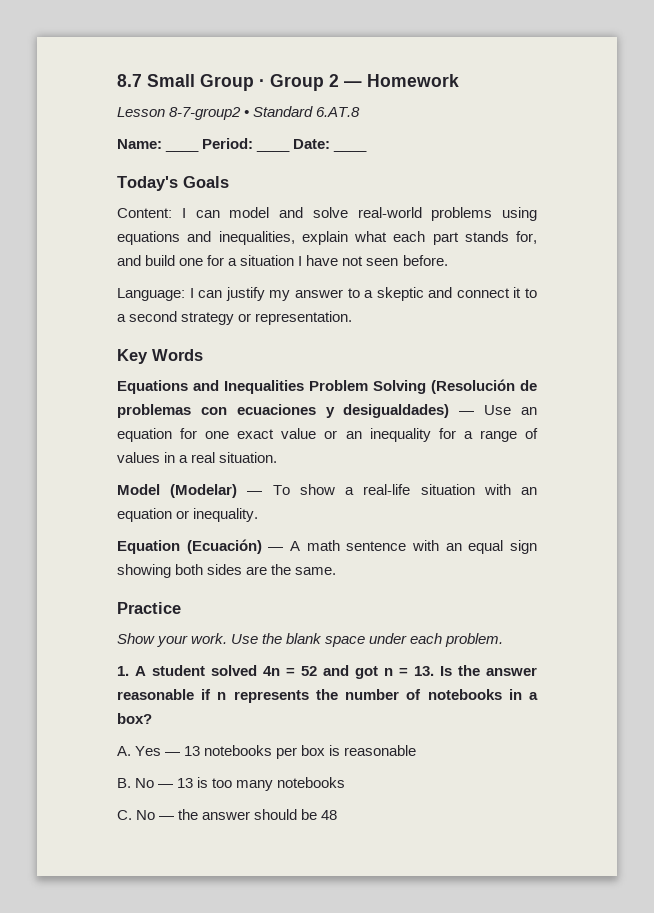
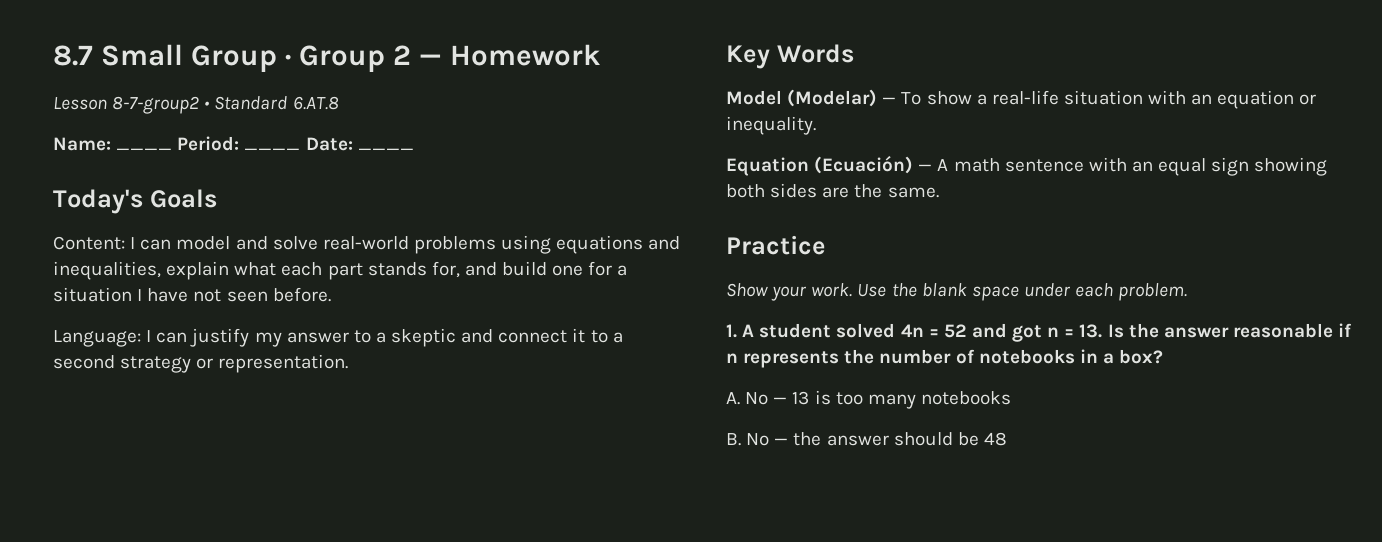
[117,379,537,394] [117,404,537,418] [117,428,538,442] [117,452,278,463] // Equations and Inequalities Problem Solving (Resolución de problemas con ecuaciones y desigualdades) — Use an equation for one exact value or an inequality for a range of values in a real situation. -> (854, 53) none
[135,745,417,759] [117,778,131,788] Yes — 13 notebooks per box is reasonable // B. -> (740, 398) none
[117,810,132,820] C. -> [726,433,741,446] B.

